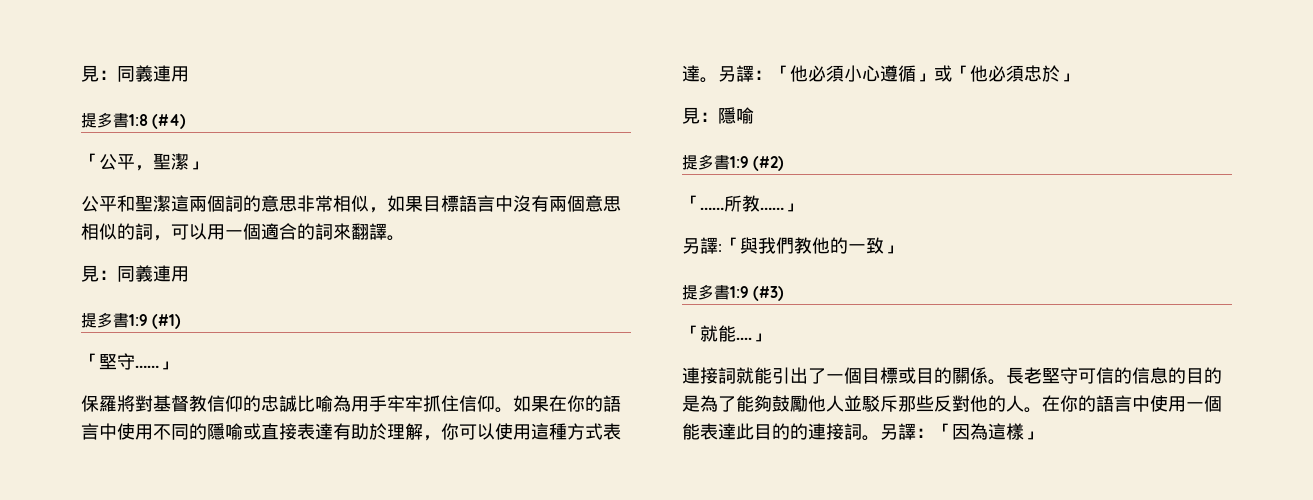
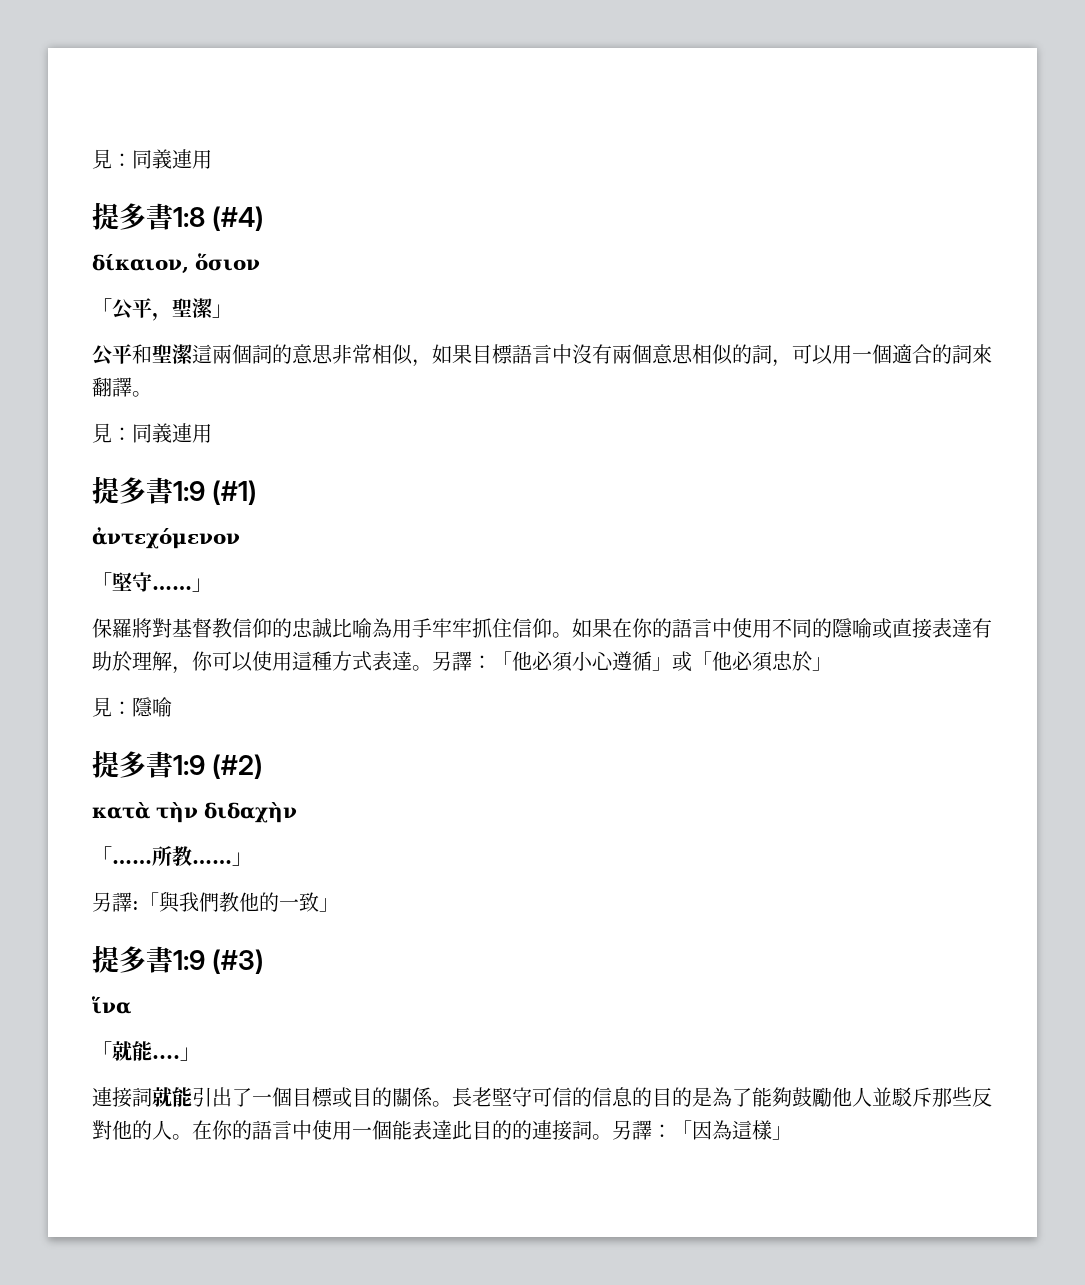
(187, 121) none -> [92,253,260,273] // δίκαιον, ὅσιον
(182, 321) none -> [92,527,240,549] // ἀντεχόμενον
(785, 163) none -> [92,802,297,823] // κατὰ τὴν διδαχὴν
(785, 293) none -> [91,996,131,1014] // ἵνα

